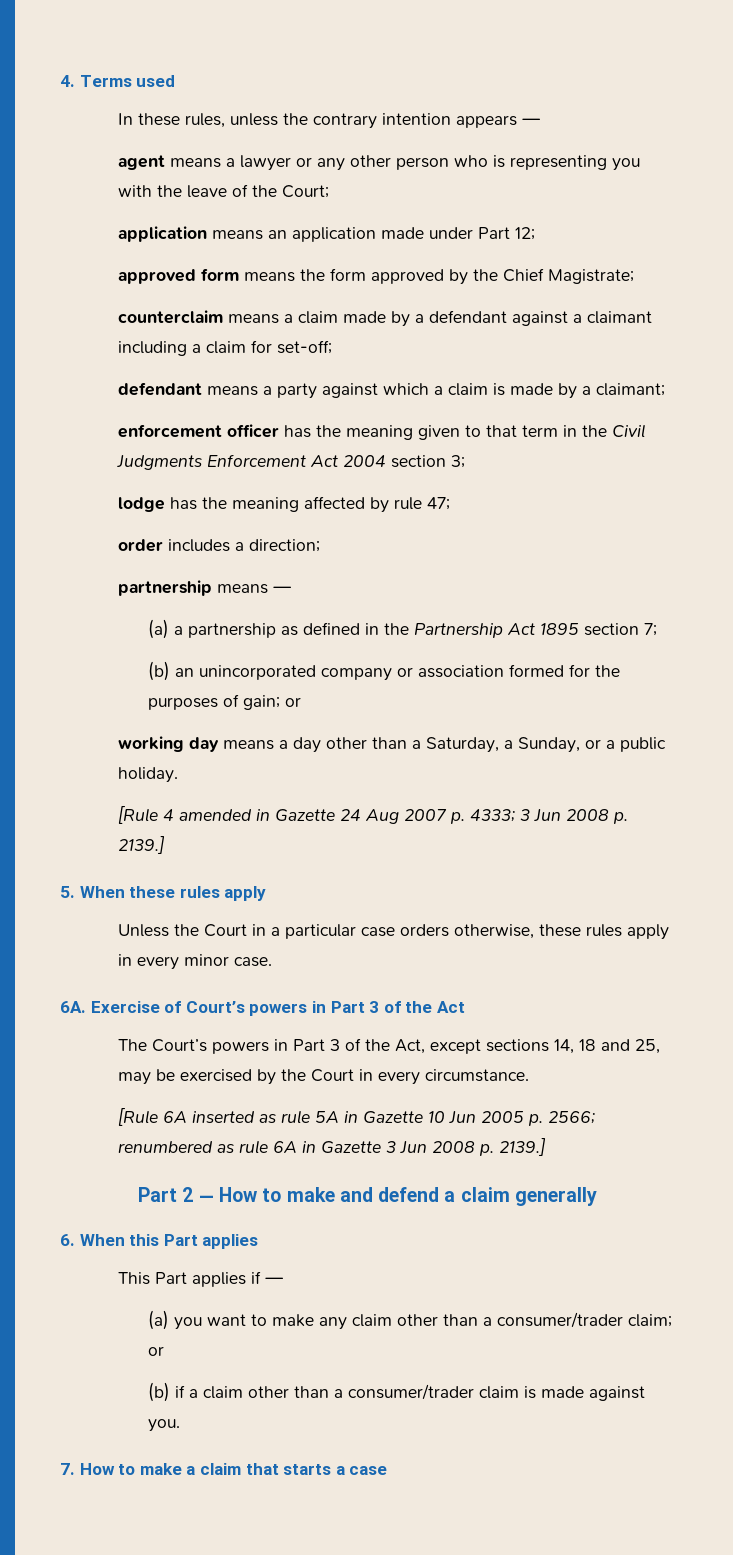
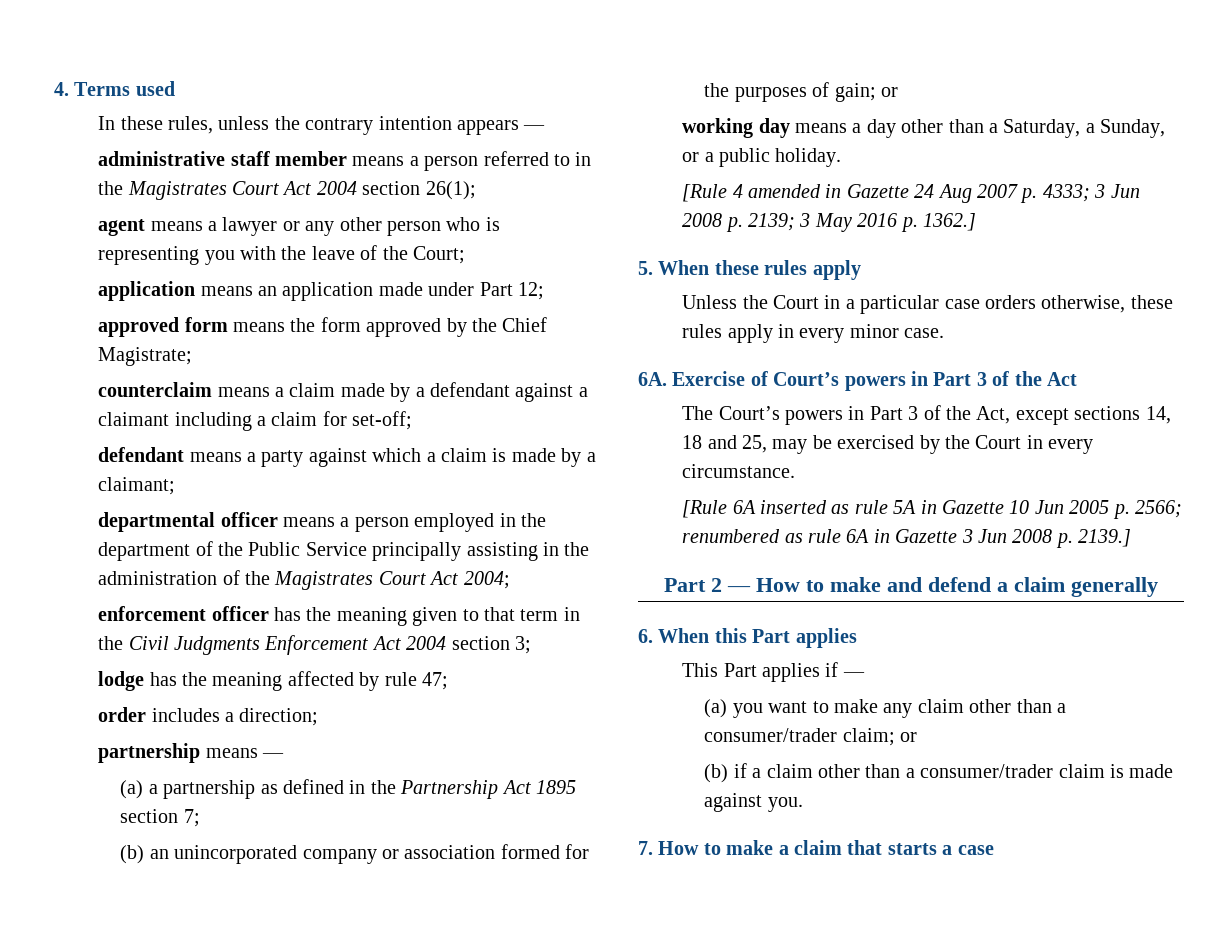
(542, 121) none -> [98,151,592,171] [98,181,476,200] // administrative staff member means a person referred to in the Magistrates Court Act 2004 section 26(1);
(666, 389) none -> [98,512,546,532] [98,541,590,561] [98,570,510,590] // departmental officer means a person employed in the department of the Public Service principally assisting in the administration of the Magistrates Court Act 2004;
[118,836,166,854] 2139.] -> [747,213,976,232] 2139; 3 May 2016 p. 1362.]

